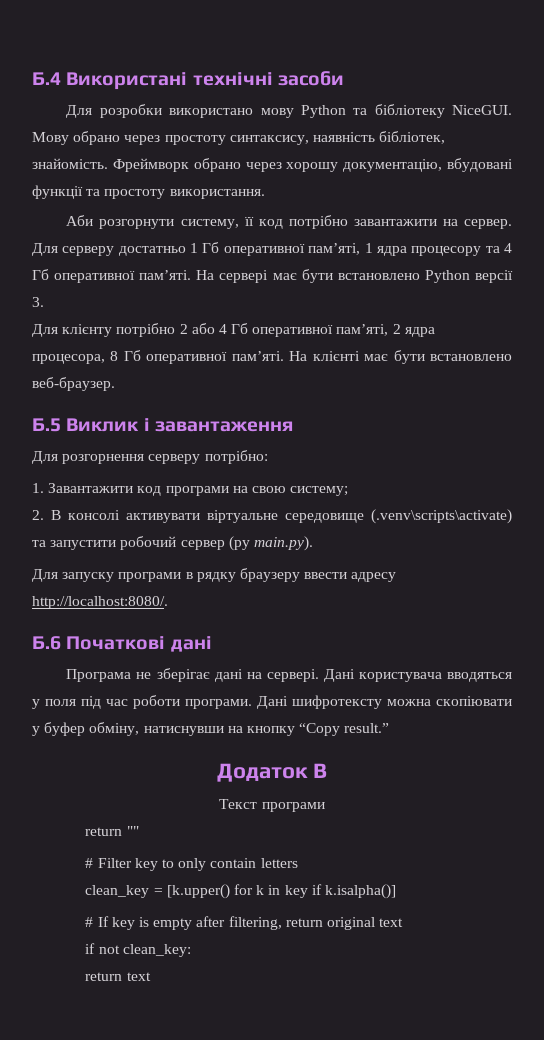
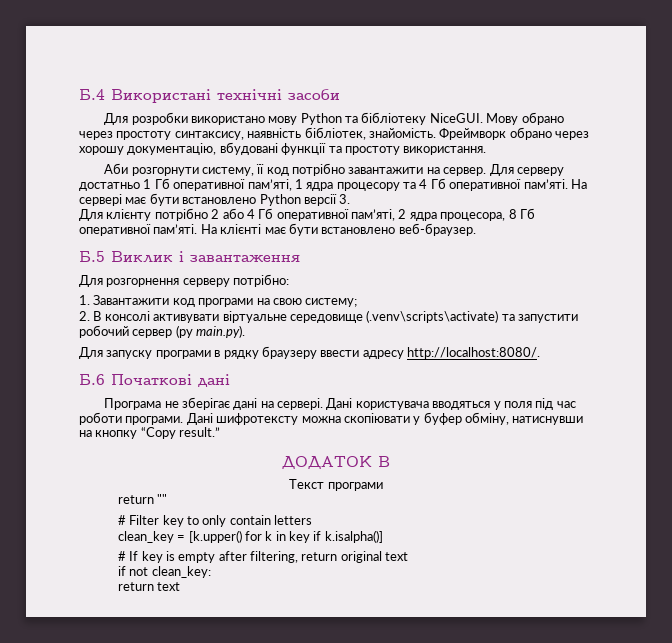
[217,763,309,782] Додаток -> [282,456,372,469] ДОДАТОК

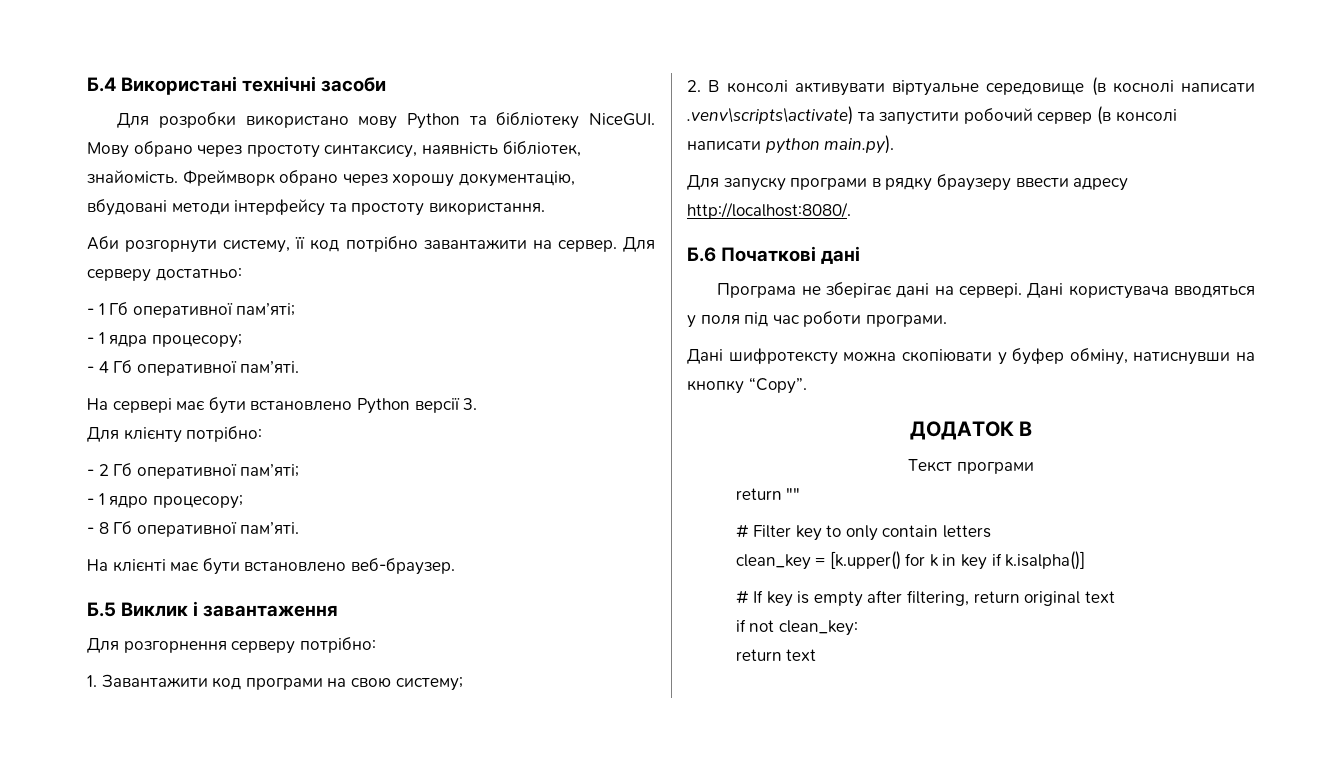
[281,143,327,155] функції -> [171,199,326,216] методи інтерфейсу
[79,182,140,191] достатньо -> [155,268,242,281] [87,308,94,315] достатньо: // -
[247,179,416,191] пам’яті, 1 ядра процесору та -> [236,303,296,316] [87,332,242,348] [87,366,94,373] пам’яті; // - 1 ядра процесору; // -
(568, 184) none -> (300, 367) //
[154,208,506,221] потрібно 2 або 4 Гб оперативної пам’яті, 2 ядра процесора, -> [186,426,263,442] [87,463,300,479] [87,493,243,509] [87,527,94,534] потрібно: // - 2 Гб оперативної пам’яті; // - 1 ядро процесору; // -
(198, 229) none -> (300, 528) //
[366,310,578,323] [79,325,193,338] (.venv\scripts\activate) та запустити робочий сервер (py -> [1091,77,1255,96] [687,106,1177,125] [687,138,820,154] (в коснолі написати .venv\scripts\activate) та запустити робочий сервер (в консолі написати python
(184, 420) none -> (947, 321) //
[140,427,221,439] “Copy result.” -> [748,377,807,394] “Copy”.

